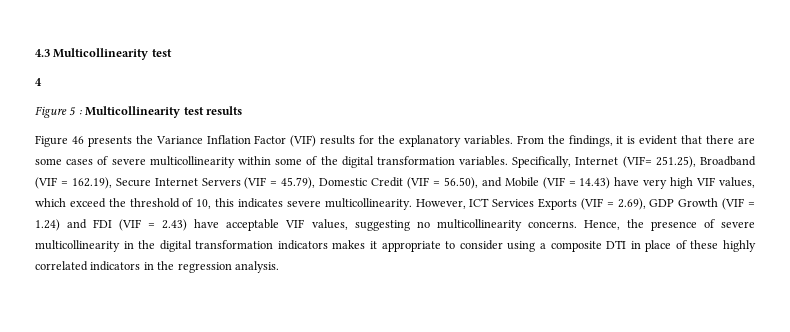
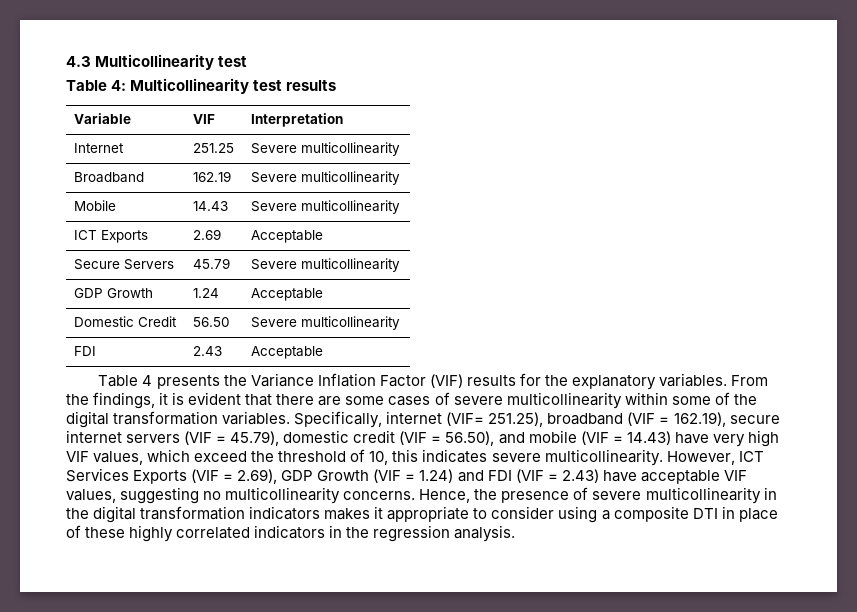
[35,78,42,86] [35,106,82,118] 4 // Figure 5 : -> [66,80,127,91] Table 4:
[35,135,84,147] // Figure 46 -> [73,113,131,124] [192,114,215,124] [250,113,343,127] [73,143,124,153] [192,143,234,153] [250,142,400,156] [73,172,144,183] [192,171,231,182] [250,171,400,185] [73,200,116,211] [192,201,228,211] [250,200,400,214] [73,230,148,243] [192,229,221,240] [250,230,323,243] [73,259,174,270] [192,258,230,269] [250,258,400,272] [73,288,153,298] [192,288,219,298] [250,288,323,301] [73,316,177,327] [192,317,230,327] [250,316,400,330] [73,346,96,356] [192,346,222,356] [250,346,323,359] [98,375,153,387] // Variable | VIF | Interpretation // Internet | 251.25 | Severe multicollinearity // Broadband | 162.19 | Severe multicollinearity // Mobile | 14.43 | Severe multicollinearity // ICT Exports | 2.69 | Acceptable // Secure Servers | 45.79 | Severe multicollinearity // GDP Growth | 1.24 | Acceptable // Domestic Credit | 56.50 | Severe multicollinearity // FDI | 2.43 | Acceptable // Table 4
[575,157,619,165] Internet -> [386,411,443,424] internet
[700,156,756,166] Broadband -> [547,413,624,425] broadband
[115,178,241,187] Secure Internet Servers -> [729,415,780,424] [66,430,181,443] secure internet servers
[319,177,404,187] Domestic Credit -> [283,430,396,443] domestic credit
[504,177,539,187] Mobile -> [528,430,577,443] mobile

